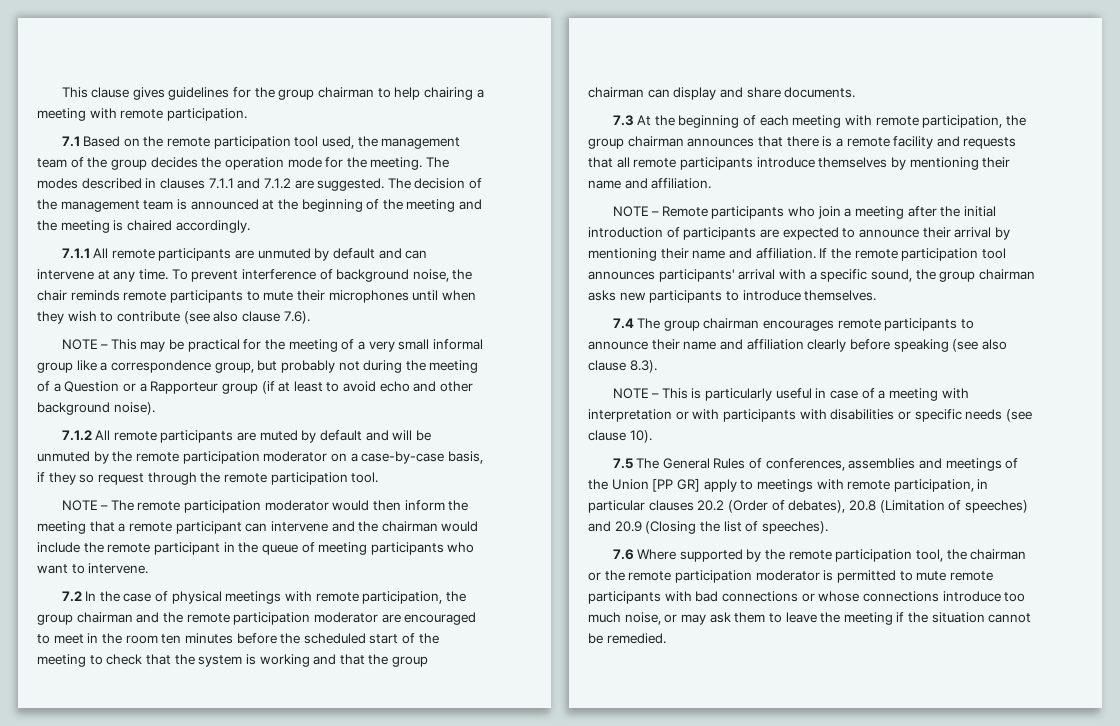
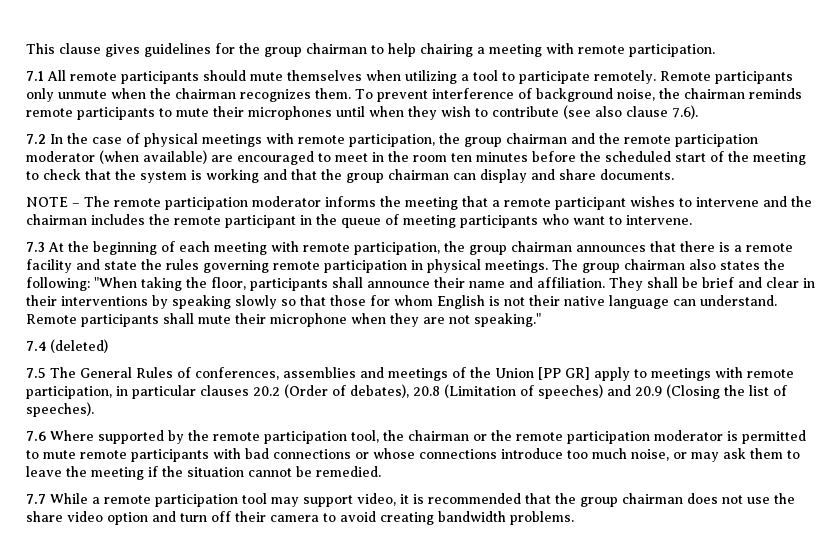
[83,136,461,149] [37,157,450,170] [37,178,483,191] [37,199,483,212] [37,220,250,233] [61,248,428,261] [37,269,168,282] Based on the remote participation tool used, the management team of the group decides the operation mode for the meeting. The modes described in clauses 7.1.1 and 7.1.2 are suggested. The decision of the management team is announced at the beginning of the meeting and the meeting is chaired accordingly. // 7.1.1 All remote participants are unmuted by default and can intervene at any time. -> [47,70,793,84] [26,88,351,102] All remote participants should mute themselves when utilizing a tool to participate remotely. Remote participants only unmute when the chairman recognizes them.
[37,290,67,301] chair -> [683,88,745,99] chairman
[61,339,483,352] [37,360,479,373] [37,381,474,394] [37,402,155,415] [61,430,432,443] [37,451,483,464] [37,472,379,485] [61,500,469,513] [37,521,479,534] [37,542,475,555] [37,563,149,574] // NOTE – This may be practical for the meeting of a very small informal group like a correspondence group, but probably not during the meeting of a Question or a Rapporteur group (if at least to avoid echo and other background noise). // 7.1.2 All remote participants are muted by default and will be unmuted by the remote participation moderator on a case-by-case basis, if they so request through the remote participation tool. // NOTE – The remote participation moderator would then inform the meeting that a remote participant can intervene and the chairman would include the remote participant in the queue of meeting participants who want to intervene. -> (698, 112) none
(378, 617) none -> [99,150,207,164] (when available)
(856, 92) none -> [26,196,812,210] [26,214,692,228] // NOTE – The remote participation moderator informs the meeting that a remote participant wishes to intervene and the chairman includes the remote participant in the queue of meeting participants who want to intervene.
[963,137,1017,149] [588,157,1011,170] [588,178,712,189] [612,206,997,219] [588,227,1010,240] [588,248,1006,261] [588,269,1035,282] [588,290,877,303] [612,318,975,331] [588,339,1007,352] [588,360,657,373] [612,388,969,401] [588,409,1032,422] [588,430,652,443] requests that all remote participants introduce themselves by mentioning their name and affiliation. // NOTE – Remote participants who join a meeting after the initial introduction of participants are expected to announce their arrival by mentioning their name and affiliation. If the remote participation tool announces participants' arrival with a specific sound, the group chairman asks new participants to introduce themselves. // 7.4 The group chairman encourages remote participants to announce their name and affiliation clearly before speaking (see also clause 8.3). // NOTE – This is particularly useful in case of a meeting with interpretation or with participants with disabilities or specific needs (see clause 10). -> [104,259,785,273] [26,277,815,291] [26,295,777,309] [26,313,541,327] [26,339,108,353] state the rules governing remote participation in physical meetings. The group chairman also states the following: "When taking the floor, participants shall announce their name and affiliation. They shall be brief and clear in their interventions by speaking slowly so that those for whom English is not their native language can understand. Remote participants shall mute their microphone when they are not speaking." // 7.4 (deleted)
(666, 638) none -> [26,493,795,507] [26,511,574,525] // 7.7 While a remote participation tool may support video, it is recommended that the group chairman does not use the share video option and turn off their camera to avoid creating bandwidth problems.

